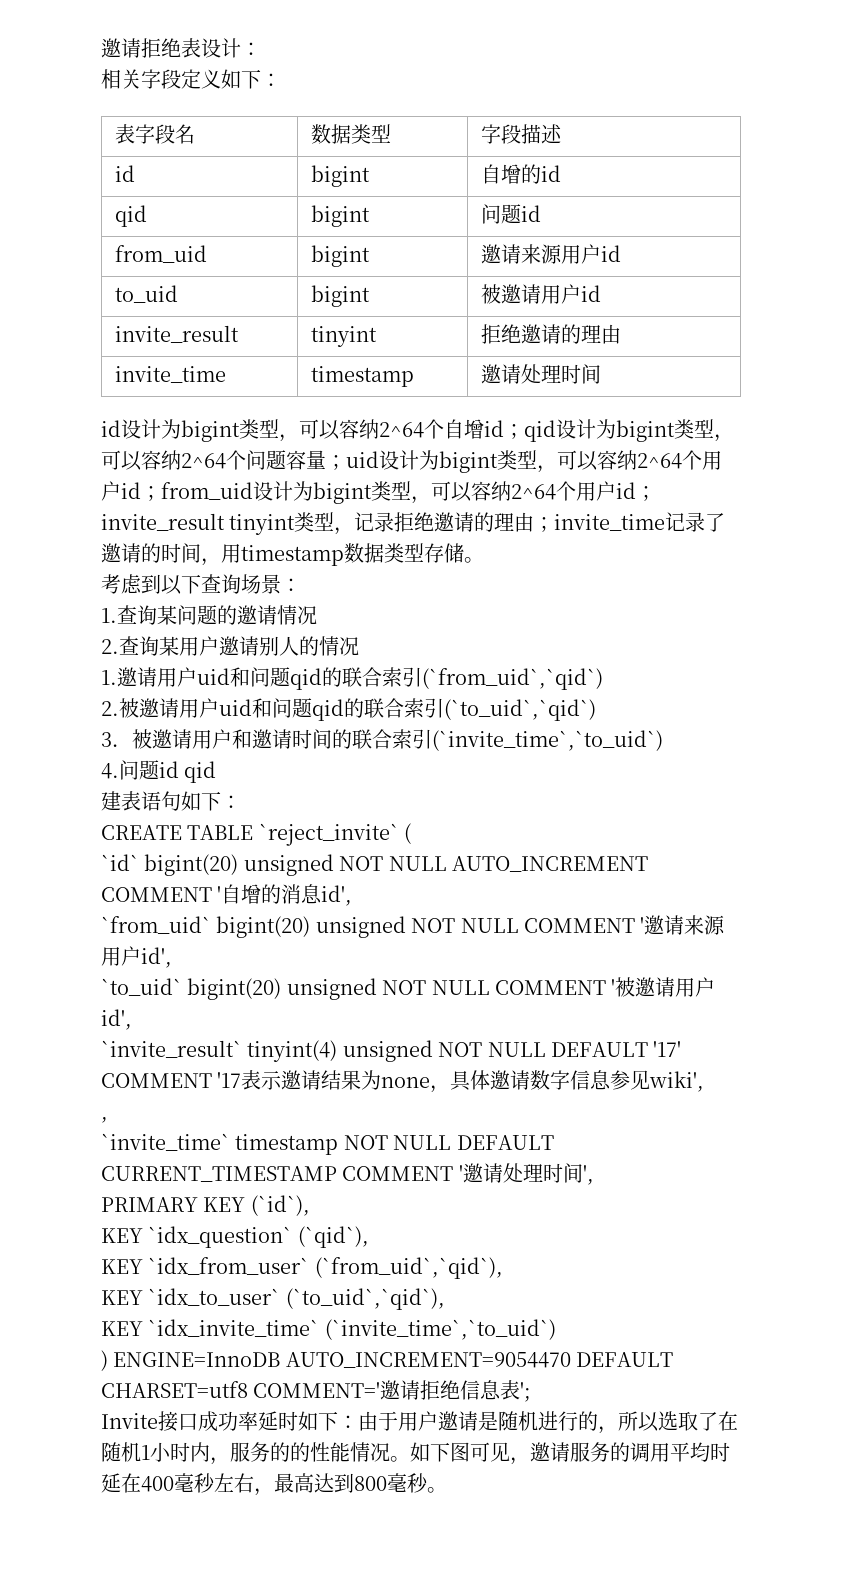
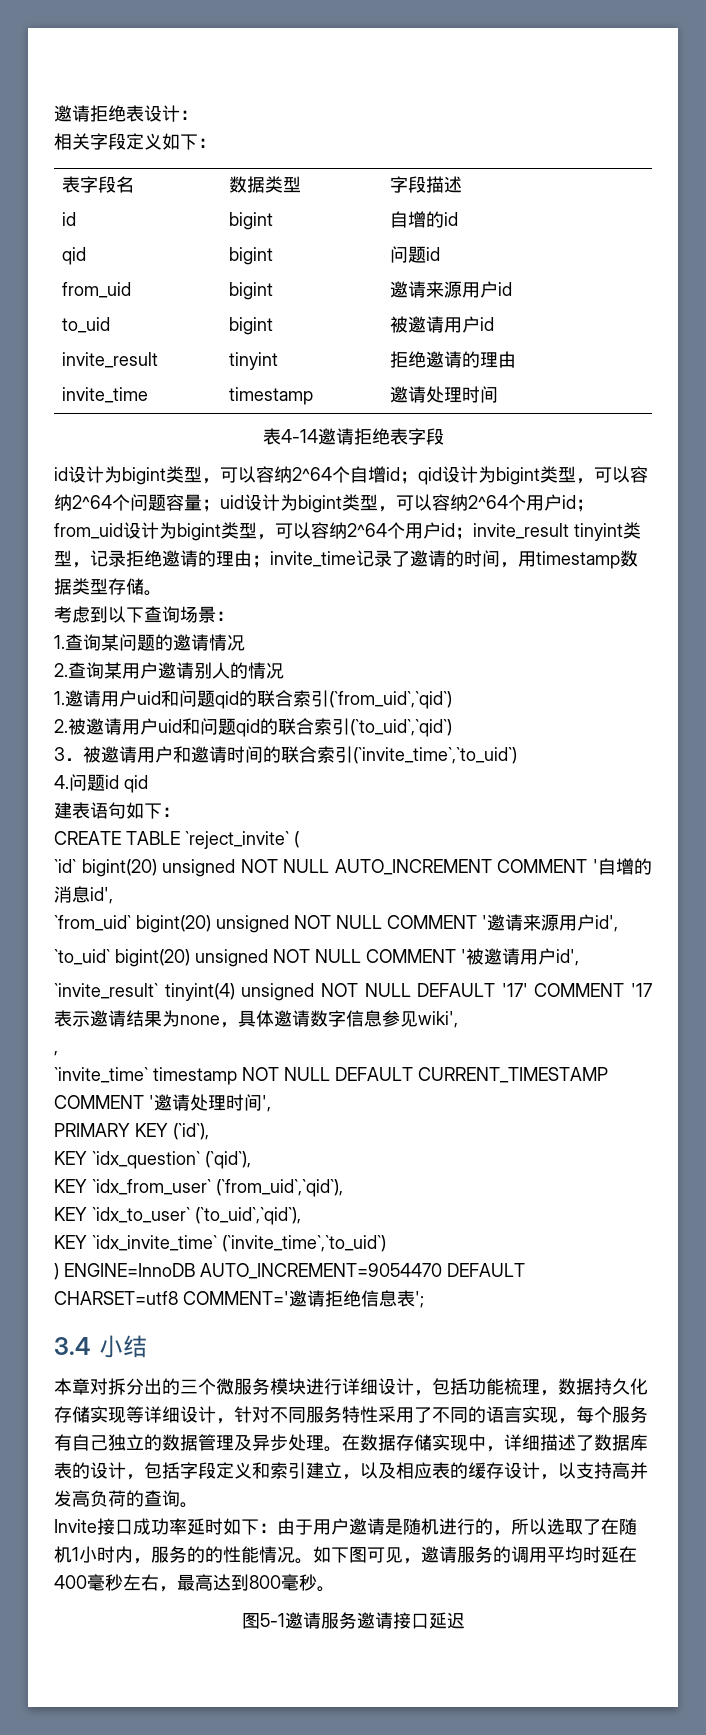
(602, 374) none -> [262,428,444,445] // 表4-14邀请拒绝表字段
(532, 1392) none -> [54,1335,147,1358] [54,1378,648,1396] [54,1406,648,1424] [54,1434,648,1452] [54,1462,648,1480] [54,1490,198,1508] // 3.4小结 // 本章对拆分出的三个微服务模块进行详细设计，包括功能梳理，数据持久化存储实现等详细设计，针对不同服务特性采用了不同的语言实现，每个服务有自己独立的数据管理及异步处理。在数据存储实现中，详细描述了数据库表的设计，包括字段定义和索引建立，以及相应表的缓存设计，以支持高并发高负荷的查询。
(447, 1490) none -> [241,1612,465,1629] // 图5-1邀请服务邀请接口延迟

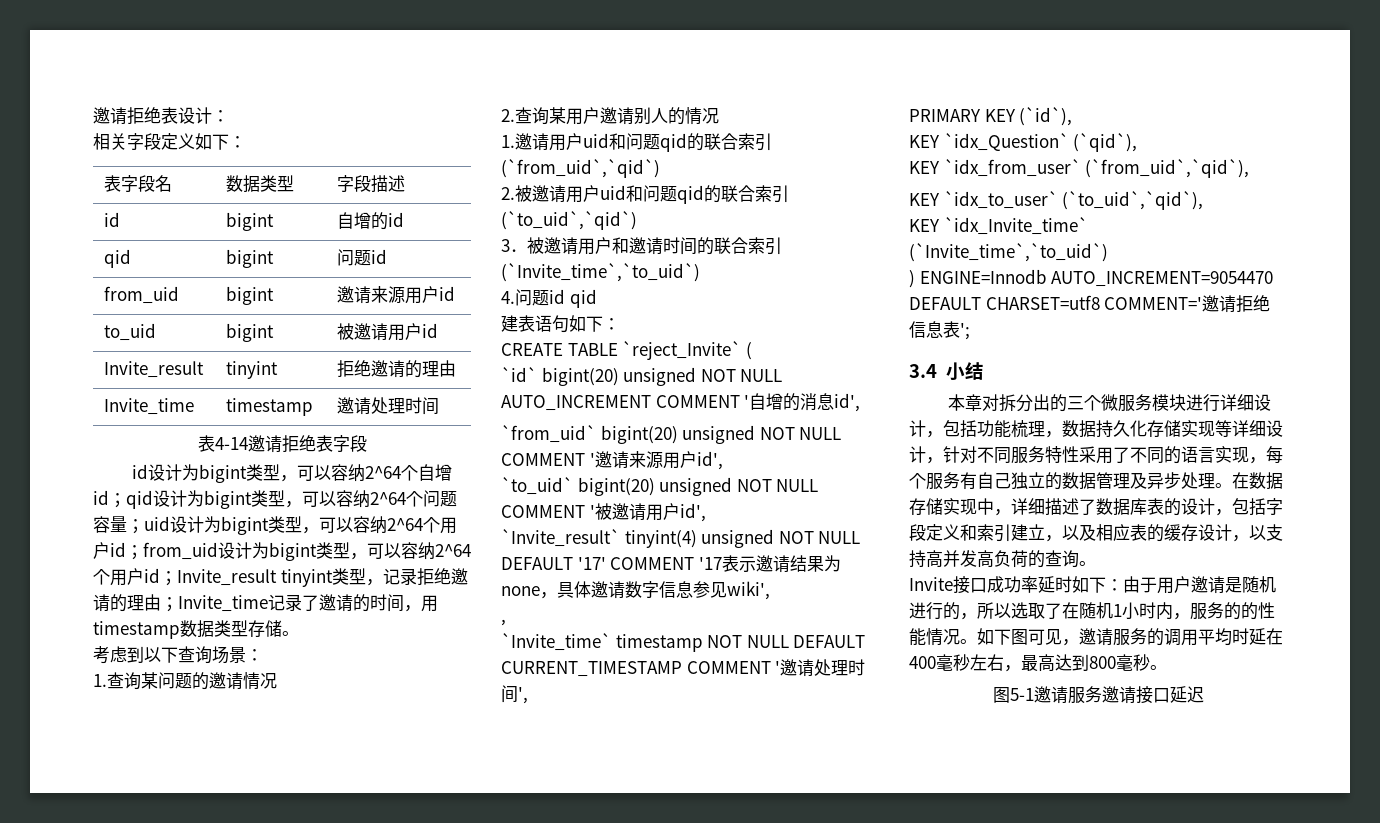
[62,352,159,368] invite_result -> [104,361,205,378] Invite_result
[62,387,149,403] invite_time -> [104,398,195,415] Invite_time
[473,523,569,539] invite_result -> [177,569,277,586] Invite_result
[270,551,356,567] invite_time -> [178,595,268,612] Invite_time
[353,747,517,764] (`invite_time`,`to_uid`) -> [501,263,700,282] (`Invite_time`,`to_uid`)
[185,831,289,849] `reject_invite` -> [622,341,742,360] `reject_Invite`
[54,983,158,999] `invite_result` -> [501,529,620,547] `Invite_result`
[54,1067,148,1083] `invite_time` -> [501,633,611,651] `Invite_time`
[92,1151,200,1169] `idx_question` -> [943,133,1069,151] `idx_Question`
[92,1235,386,1252] `idx_invite_time` (`invite_time`,`to_uid`) -> [943,217,1088,235] [909,243,1108,262] `idx_Invite_time` (`Invite_time`,`to_uid`)
[64,1263,195,1277] ENGINE=InnoDB -> [919,269,1047,284] ENGINE=Innodb

